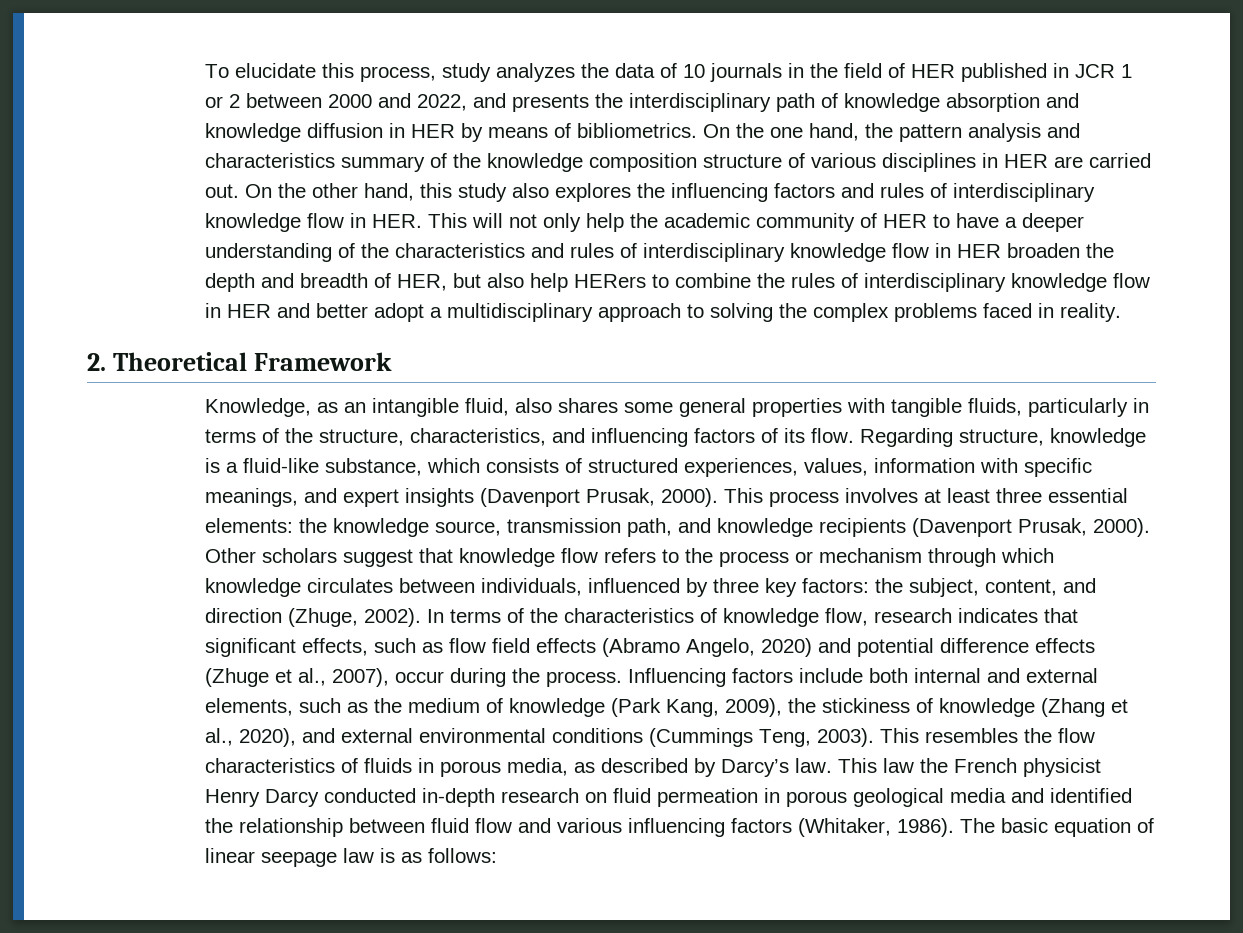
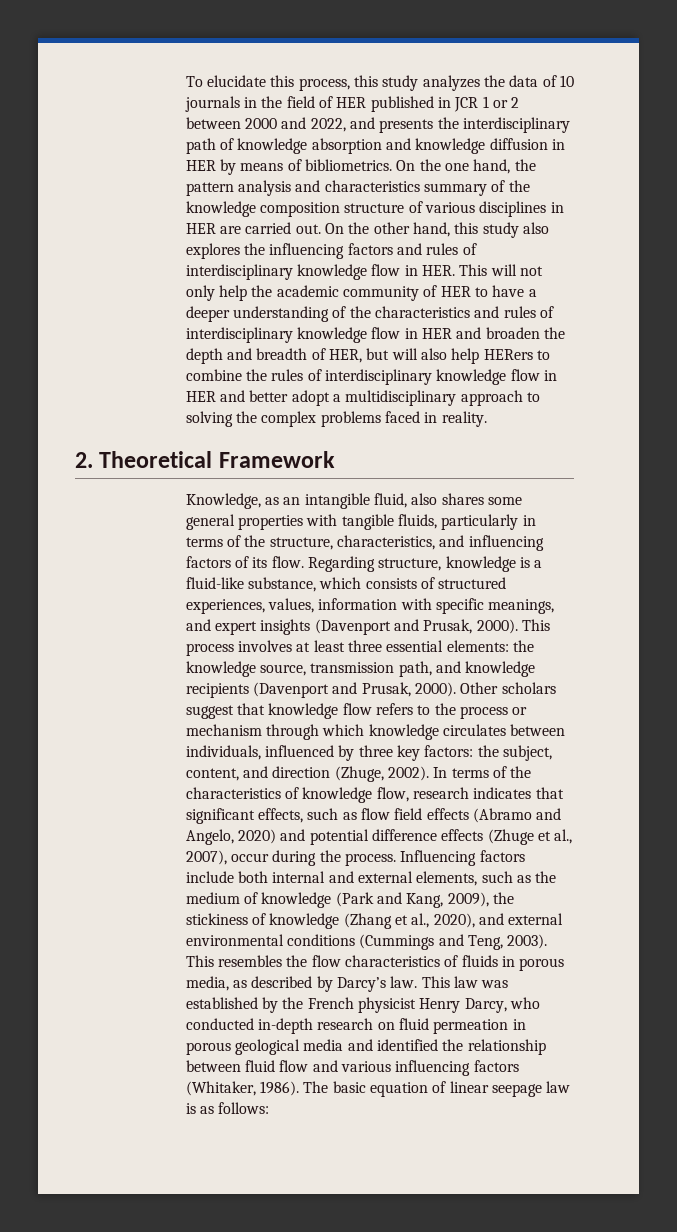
(437, 74) none -> [353,75,378,87] this
(1002, 251) none -> [456,327,482,339] and
(482, 280) none -> [391,348,418,360] will
(581, 497) none -> [393,619,419,631] and
(1013, 527) none -> [332,682,358,694] and
(681, 647) none -> [536,808,562,820] and
(662, 707) none -> [376,892,402,904] and
(754, 737) none -> [438,934,464,946] and
(915, 765) none -> [481,980,509,988] [185,997,279,1013] was established by
[265,789,320,807] Darcy -> [464,997,540,1013] Darcy, who

